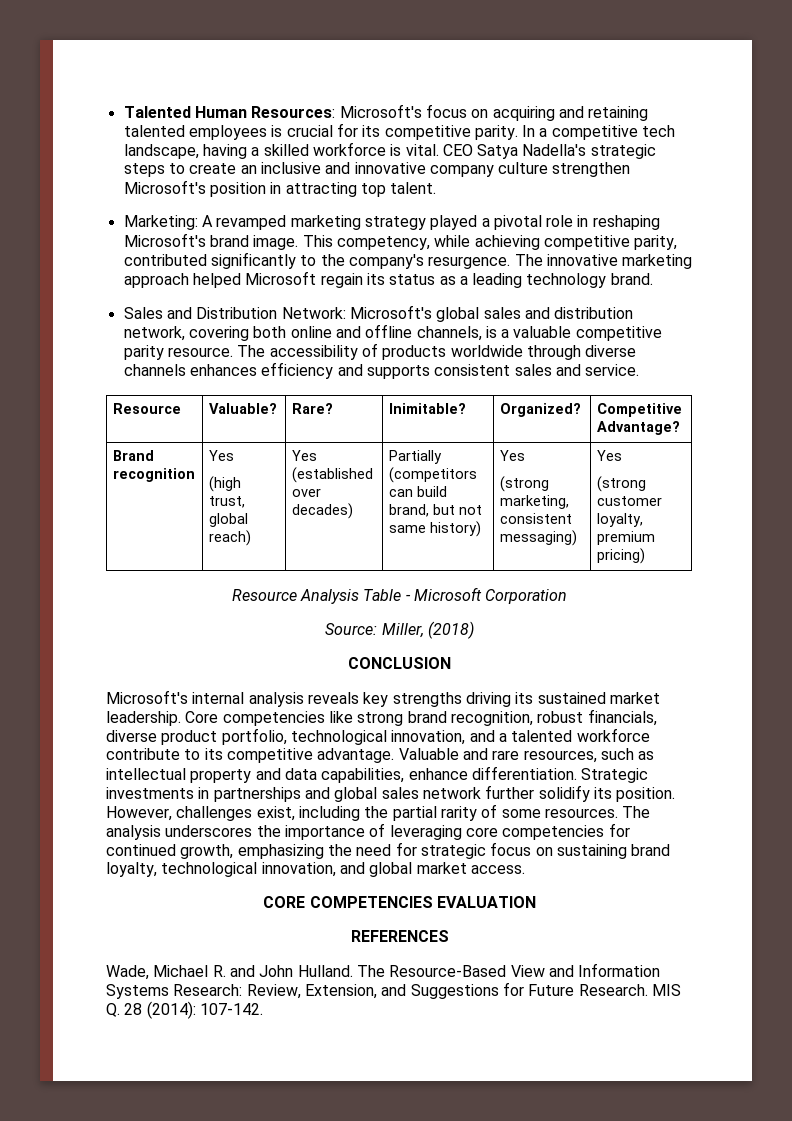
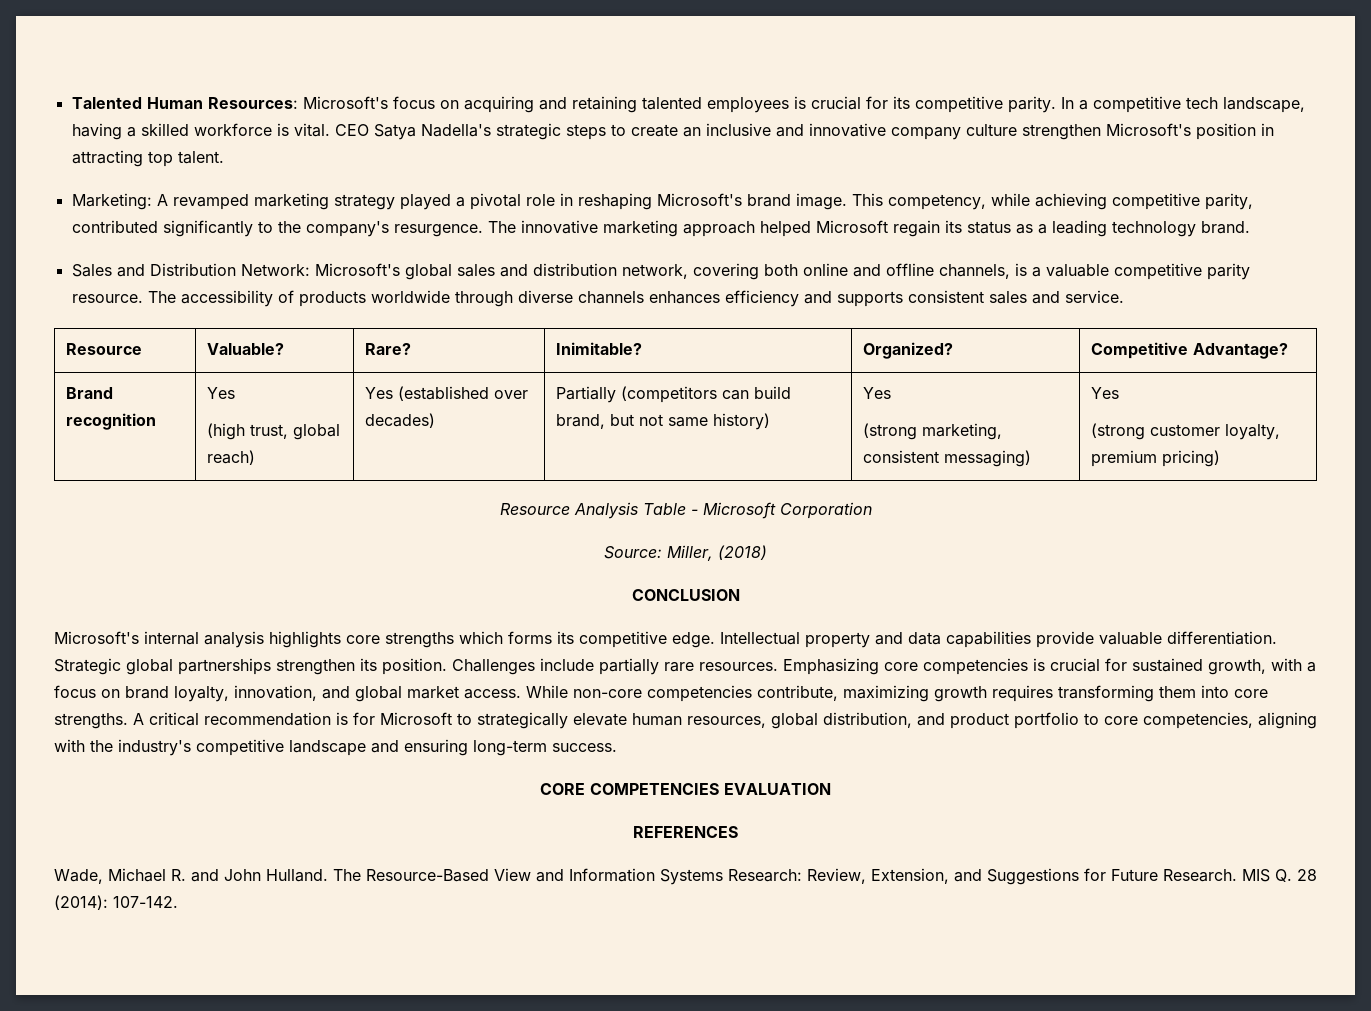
[307,692,660,707] [106,709,657,726] [106,728,650,745] [106,748,655,763] [106,766,649,783] [106,785,676,802] [106,804,651,821] [106,823,630,840] [106,842,627,859] reveals key strengths driving its sustained market leadership. Core competencies like strong brand recognition, robust financials, diverse product portfolio, technological innovation, and a talented workforce contribute to its competitive advantage. Valuable and rare resources, such as intellectual property and data capabilities, enhance differentiation. Strategic investments in partnerships and global sales network further solidify its position. However, challenges exist, including the partial rarity of some resources. The analysis underscores the importance of leveraging core competencies for continued growth, emphasizing the need for strategic focus on sustaining -> [269,631,1277,648] [54,658,1316,675] [54,685,120,698] highlights core strengths which forms its competitive edge. Intellectual property and data capabilities provide valuable differentiation. Strategic global partnerships strengthen its position. Challenges include partially rare resources. Emphasizing core competencies is crucial for sustained growth, with a focus on
[161,862,258,877] technological -> (229, 694) none
(525, 869) none -> [526,685,1268,702] [54,712,1317,729] [54,739,617,756] While non-core competencies contribute, maximizing growth requires transforming them into core strengths. A critical recommendation is for Microsoft to strategically elevate human resources, global distribution, and product portfolio to core competencies, aligning with the industry's competitive landscape and ensuring long-term success.

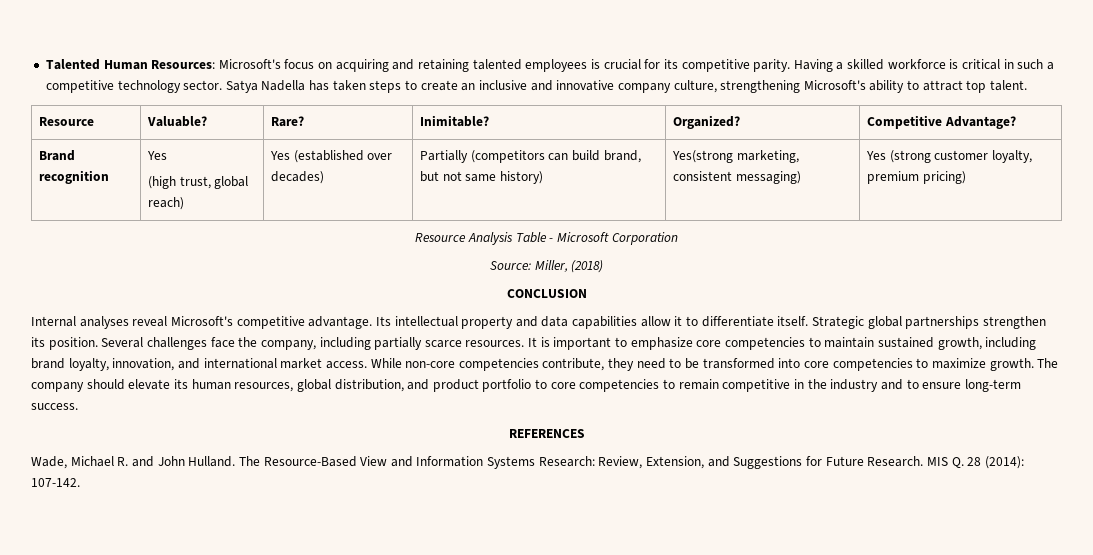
[1060,96,1305,113] [71,123,561,140] In a competitive tech landscape, having a skilled workforce is vital. CEO Satya Nadella's strategic -> [793,59,1054,72] [45,80,366,93] Having a skilled workforce is critical in such a competitive technology sector. Satya Nadella has taken
[965,123,1274,140] [71,150,224,167] [71,193,1253,210] [71,220,1250,237] [71,263,1250,280] [71,290,1124,307] culture strengthen Microsoft's position in attracting top talent. // Marketing: A revamped marketing strategy played a pivotal role in reshaping Microsoft's brand image. This competency, while achieving competitive parity, contributed significantly to the company's resurgence. The innovative marketing approach helped Microsoft regain its status as a leading technology brand. // Sales and Distribution Network: Microsoft's global sales and distribution network, covering both online and offline channels, is a valuable competitive parity resource. The accessibility of products worldwide through diverse channels enhances efficiency and supports consistent sales and service. -> [673,80,1028,93] culture, strengthening Microsoft's ability to attract top talent.
[863,387,892,399] [863,423,918,440] Yes // (strong -> [672,150,734,163] Yes(strong
(1120, 393) // -> (887, 155) none
[54,631,1277,648] Microsoft's internal analysis highlights core strengths which forms its competitive edge. Intellectual property and data capabilities provide valuable differentiation. -> [31,316,809,329] Internal analyses reveal Microsoft's competitive advantage. Its intellectual property and data capabilities allow it to differentiate itself.
[452,658,1316,675] [54,685,120,698] Challenges include partially rare resources. Emphasizing core competencies is crucial for sustained growth, with a focus on -> [101,337,1037,350] Several challenges face the company, including partially scarce resources. It is important to emphasize core competencies to maintain sustained growth, including
[355,686,402,702] global -> [203,358,277,369] international
[843,685,1268,702] [54,712,627,729] maximizing growth requires transforming them into core strengths. A critical recommendation is for Microsoft to strategically elevate -> [608,358,1059,371] [31,379,188,392] they need to be transformed into core competencies to maximize growth. The company should elevate its
[1143,712,1317,729] [54,739,468,756] competencies, aligning with the industry's competitive landscape and ensuring -> [579,379,962,392] competencies to remain competitive in the industry and to ensure
[540,783,831,795] // CORE COMPETENCIES EVALUATION -> (78, 406) none

